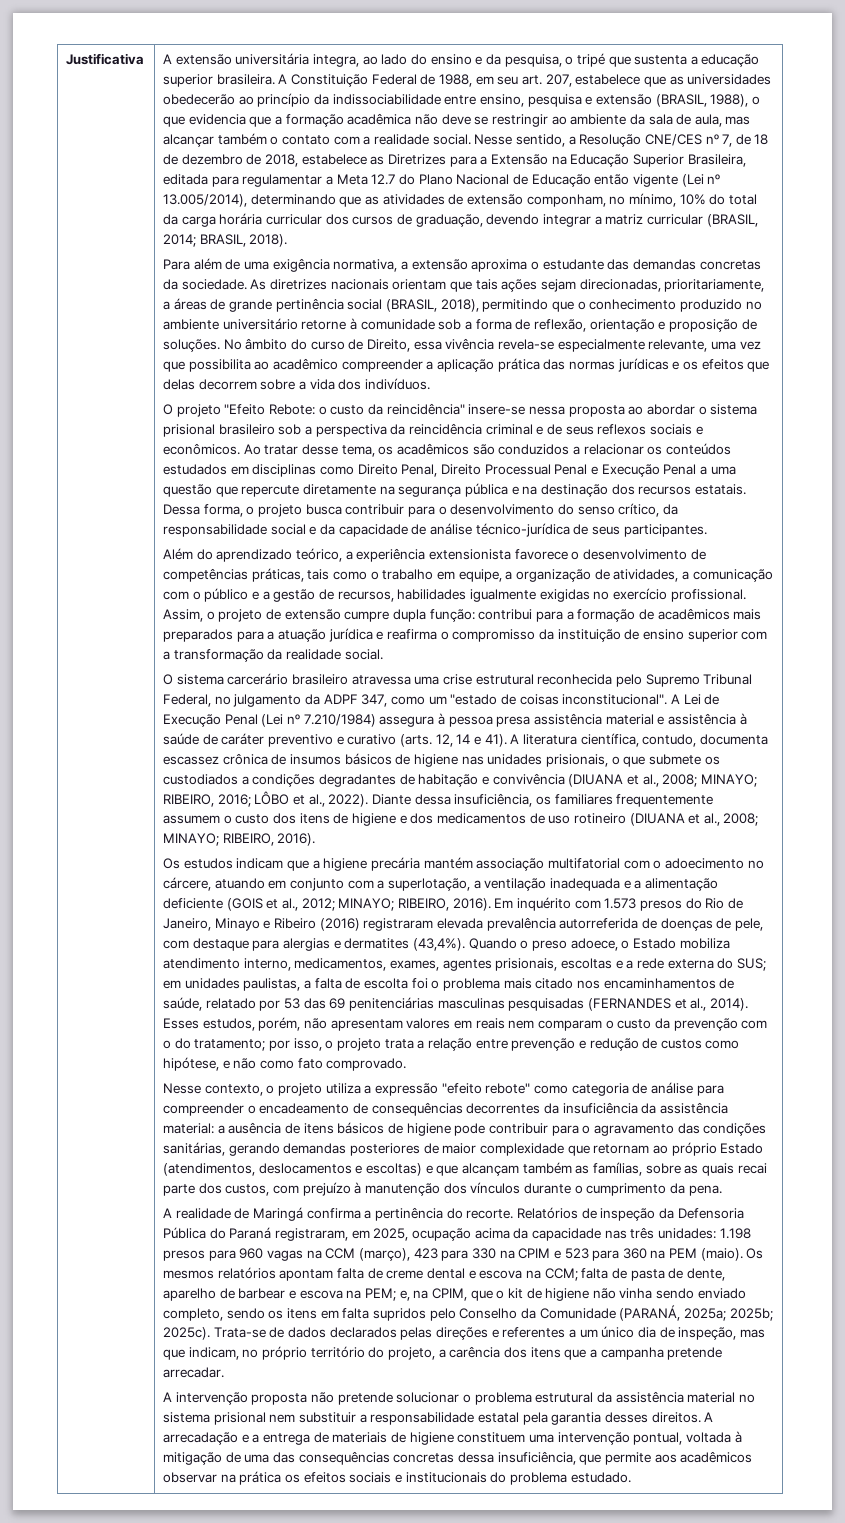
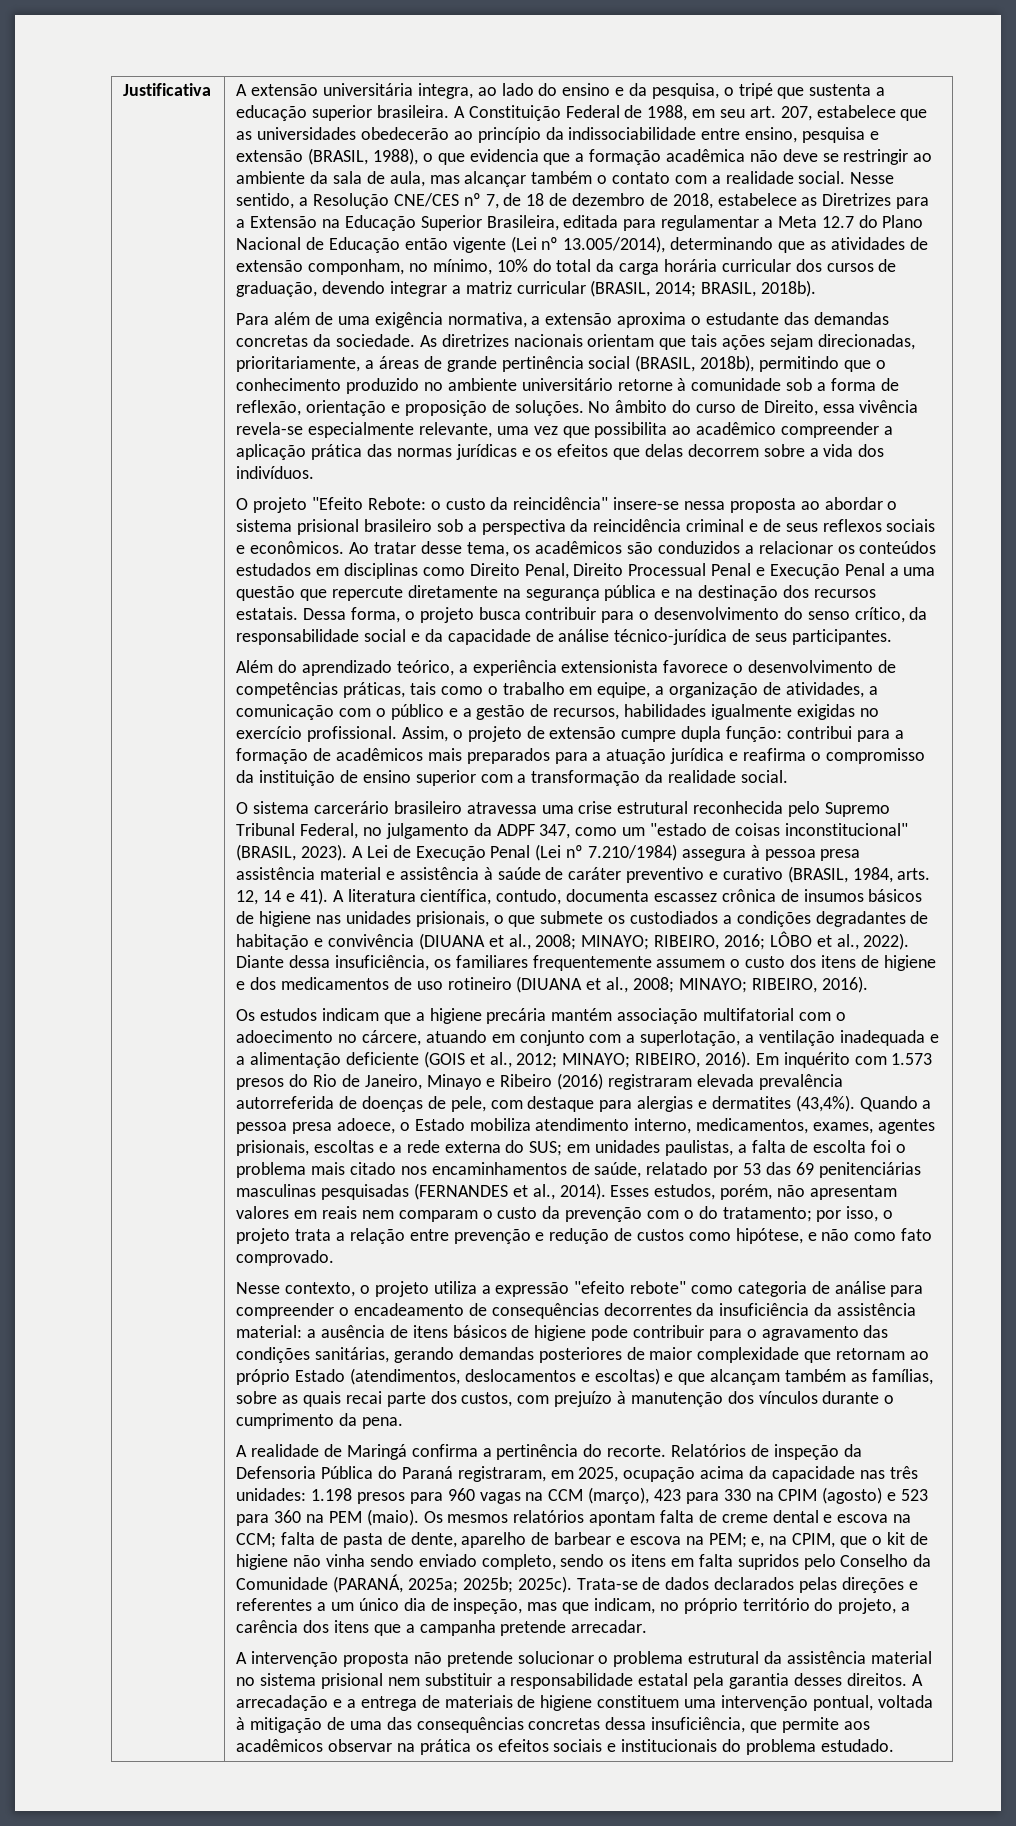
[249,234,288,247] 2018). -> [761,280,817,297] 2018b).
[440,299,479,312] 2018), -> [700,355,755,372] 2018b),
[562,694,668,705] inconstitucional". -> [784,823,908,836] [236,844,348,861] inconstitucional" (BRASIL, 2023).
[400,734,433,747] (arts. -> [787,866,931,883] (BRASIL, 1984, arts.
[520,940,567,951] o preso -> [922,1100,932,1109] [236,1122,333,1134] a pessoa presa
(551, 1253) none -> [822,1487,883,1504] (agosto)

